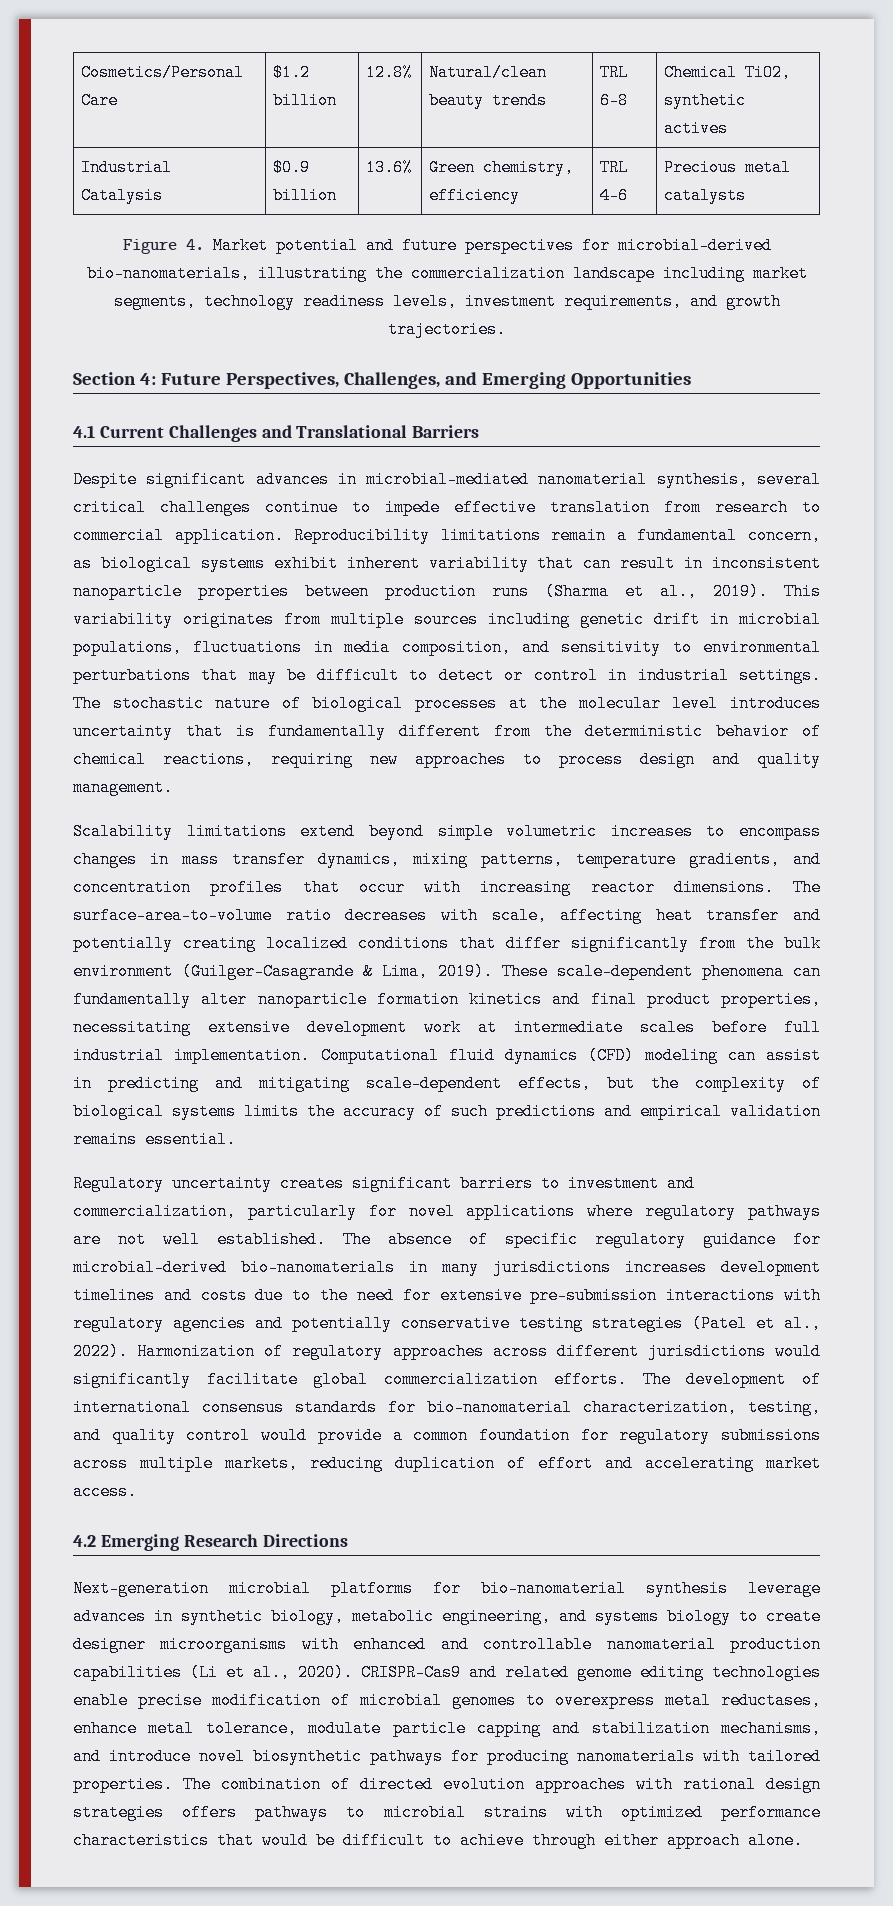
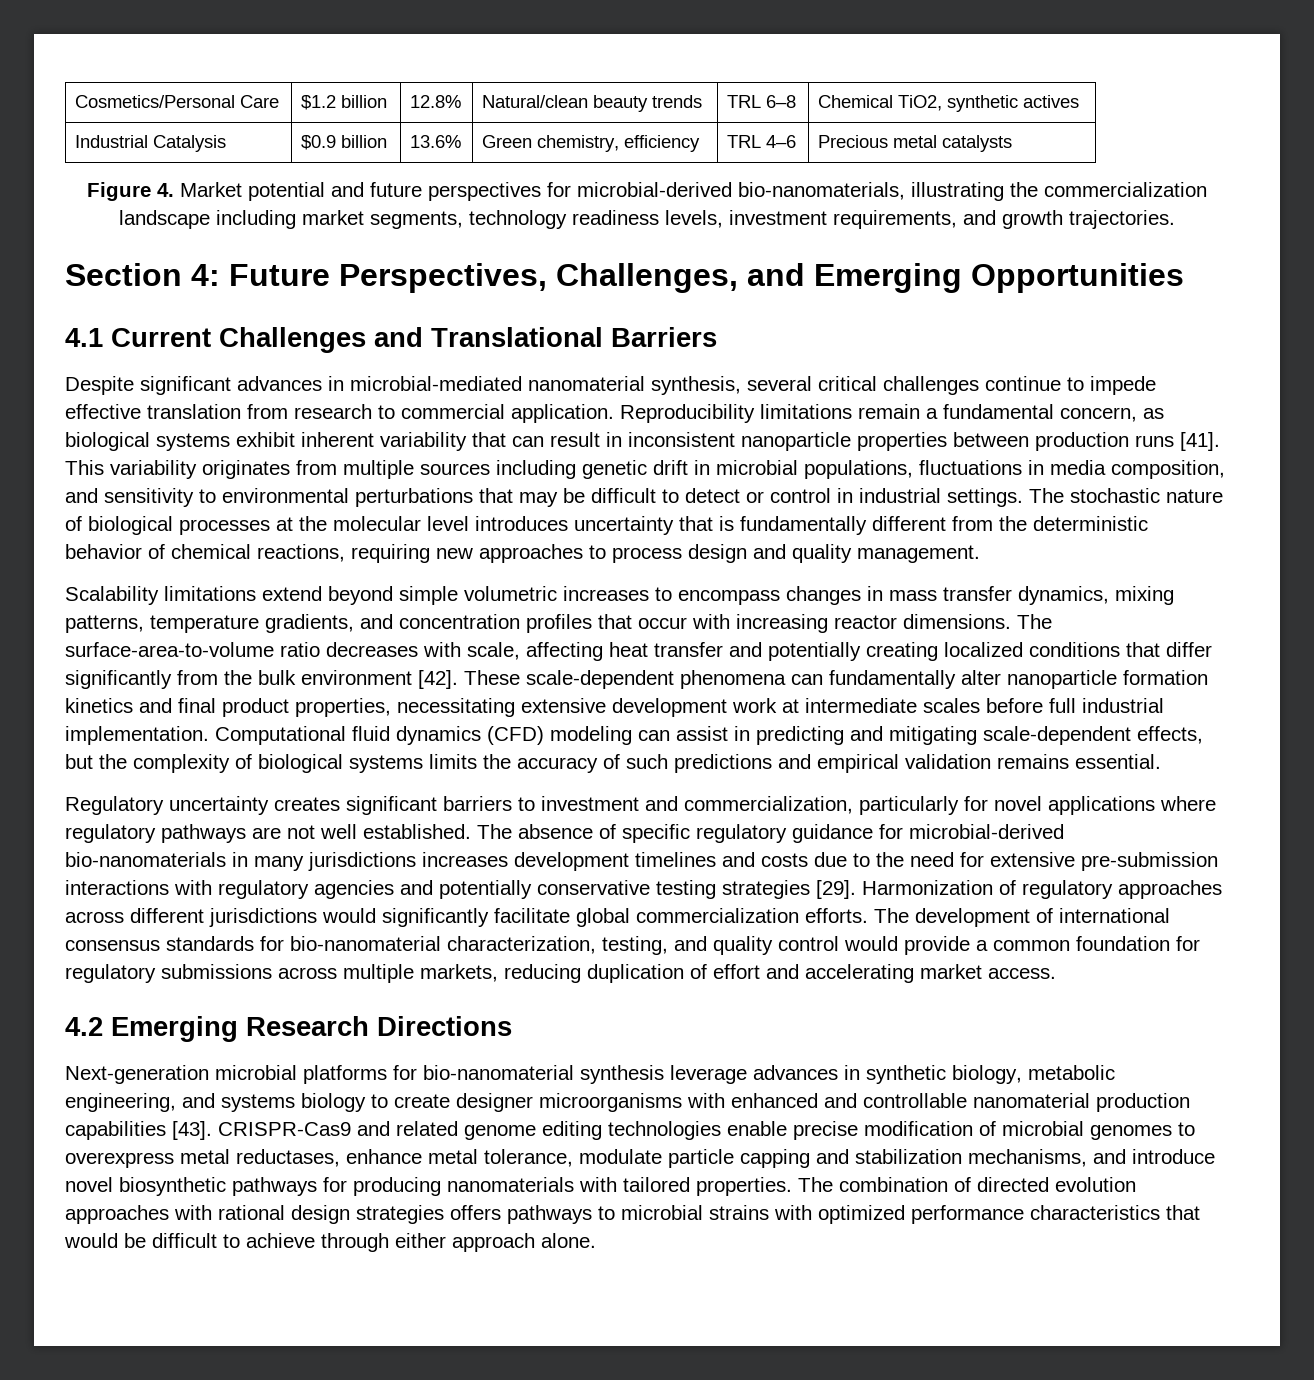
[545,583,768,600] (Sharma et al., 2019). -> [1180,432,1220,451] [41].
[182,963,493,980] (Guilger-Casagrande & Lima, 2019). -> [418,670,458,689] [42].
[692,1315,821,1332] [73,1343,128,1360] (Patel et al., 2022). -> [816,880,856,899] [29].
[190,1664,353,1681] (Li et al., 2020). -> [172,1121,212,1140] [43].

